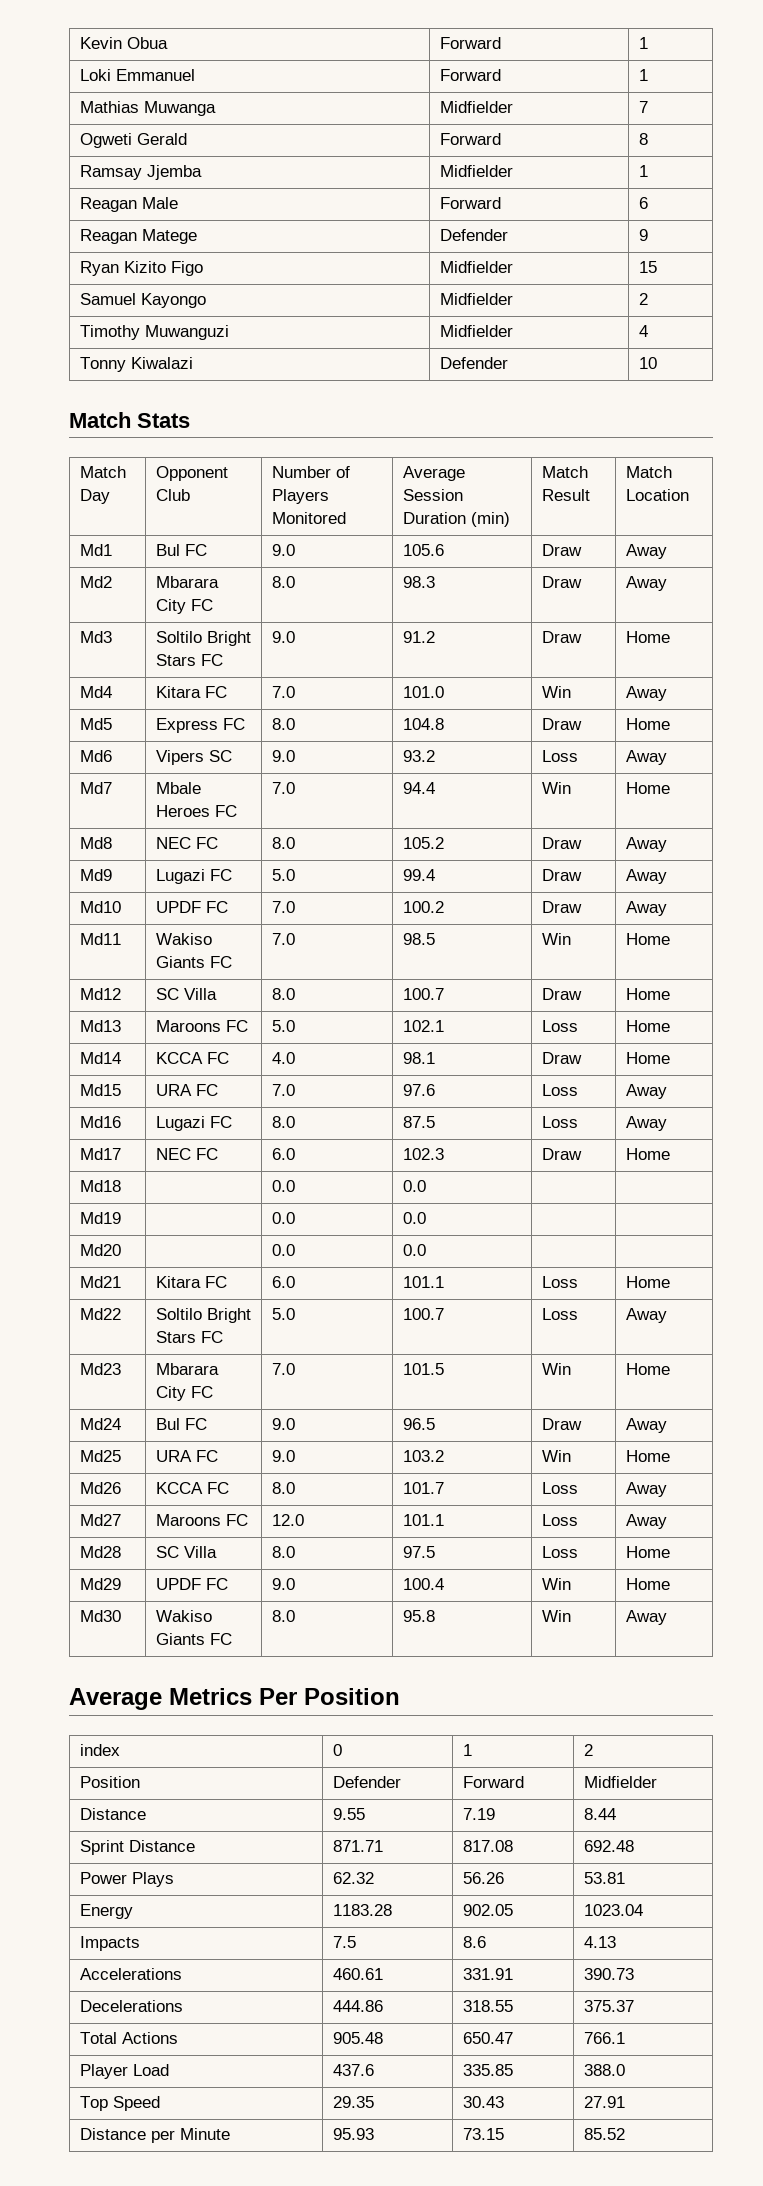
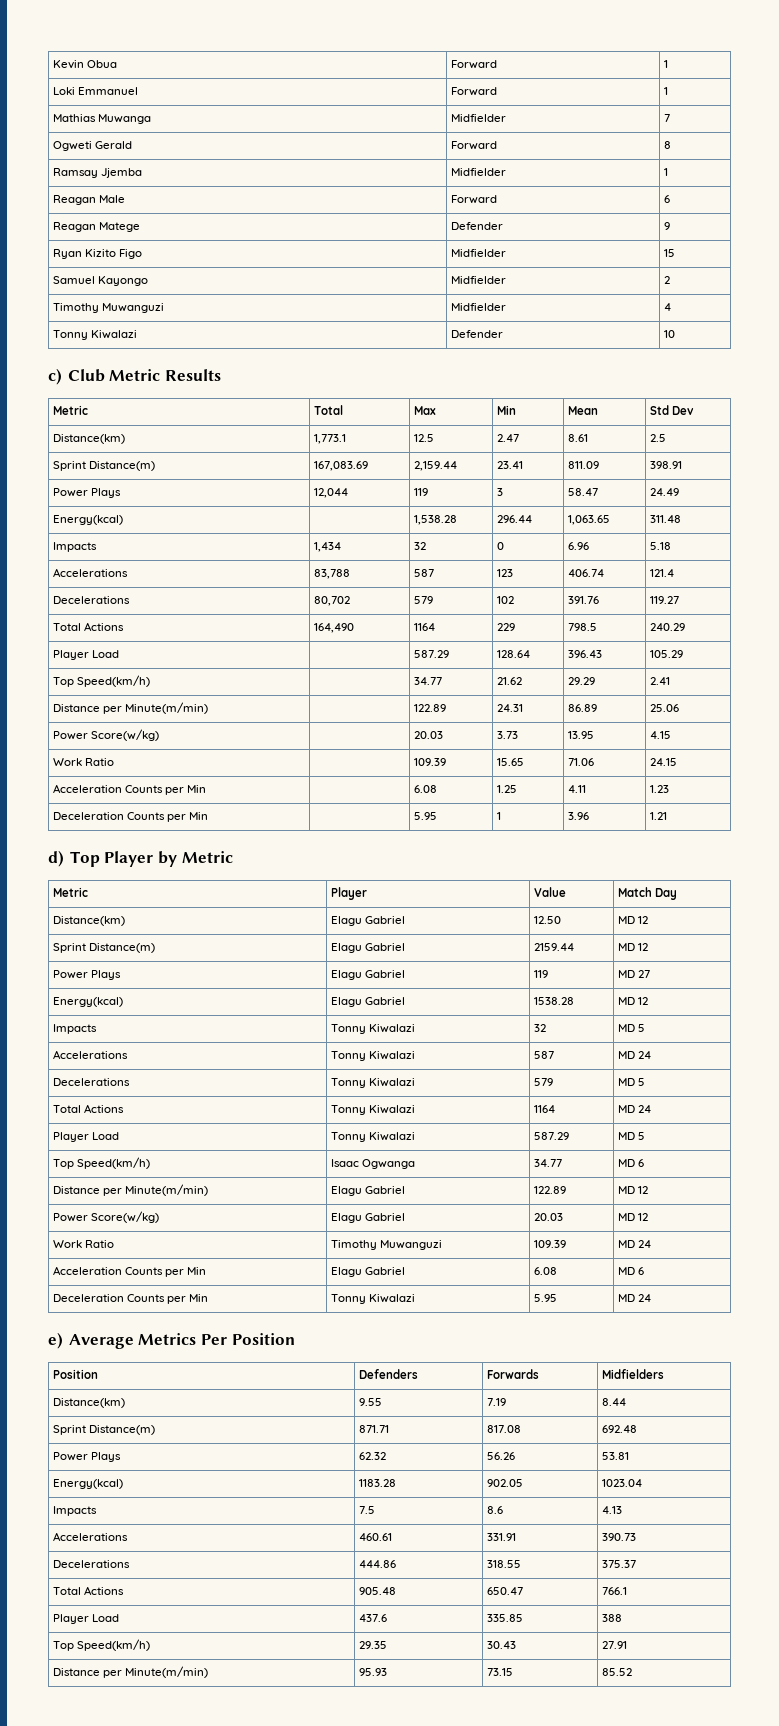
[69,412,190,428] [79,466,126,478] [79,489,110,504] [155,466,228,481] [155,489,190,501] [271,466,350,478] [271,489,329,504] [271,512,346,524] [402,466,465,481] [402,489,463,501] [402,512,510,527] [541,466,588,478] [541,489,590,501] [625,466,672,478] [625,489,689,501] [79,544,112,556] [155,544,207,556] [271,544,295,556] [402,544,444,556] [541,544,582,556] [625,544,667,559] [79,576,112,588] [155,576,219,588] [155,599,213,614] [271,576,295,588] [402,576,435,588] [541,576,582,588] [625,576,667,591] [79,631,112,643] [155,631,251,646] [155,654,223,666] [271,631,295,643] [402,631,435,643] [541,631,582,643] [625,631,670,643] [79,686,112,698] [155,686,227,698] [271,686,295,698] [402,686,444,698] [541,686,571,698] [625,686,667,701] [79,718,112,730] [155,718,245,733] [271,718,295,730] [402,718,444,730] [541,718,582,730] [625,718,670,730] [79,750,112,762] [155,750,232,765] [271,750,295,762] [402,750,435,762] [541,750,578,762] [625,750,667,765] [79,782,112,794] [155,782,201,794] [155,805,237,817] [271,782,295,794] [402,782,435,794] [541,782,571,794] [625,782,670,794] [79,837,112,849] [155,837,218,849] [271,837,295,849] [402,837,444,849] [541,837,582,849] [625,837,667,852] [79,869,112,881] [155,869,232,884] [271,869,295,881] [402,869,435,881] [541,869,582,881] [625,869,667,884] [79,901,121,913] [155,901,228,913] [271,901,295,913] [402,901,444,913] [541,901,582,913] [625,901,667,916] [79,933,121,945] [155,933,212,945] [155,956,232,968] [271,933,295,945] [402,933,435,945] [541,933,571,945] [625,933,670,945] [79,988,121,1000] [155,988,217,1000] [271,988,295,1000] [402,988,444,1000] [541,988,582,1000] [625,988,670,1000] [79,1020,121,1032] [155,1020,248,1032] [271,1020,295,1032] [402,1020,444,1032] [541,1020,578,1032] [625,1020,670,1032] [79,1052,121,1064] [155,1052,229,1064] [271,1052,295,1064] [402,1052,435,1064] [541,1052,582,1064] [625,1052,670,1064] [79,1084,121,1096] [155,1084,218,1096] [271,1084,295,1096] [402,1084,435,1096] [541,1084,578,1096] [625,1084,667,1099] [79,1116,121,1128] [155,1116,232,1131] [271,1116,295,1128] [402,1116,435,1128] [541,1116,578,1128] [625,1116,667,1131] [79,1148,121,1160] [155,1148,218,1160] [271,1148,295,1160] [402,1148,444,1160] [541,1148,582,1160] [625,1148,670,1160] [79,1180,121,1192] [271,1180,295,1192] [402,1180,426,1192] [79,1212,121,1224] [271,1212,295,1224] [402,1212,426,1224] [79,1244,121,1256] [271,1244,295,1256] [402,1244,426,1256] [79,1276,121,1288] [155,1276,227,1288] [271,1276,295,1288] [402,1276,444,1288] [541,1276,578,1288] [625,1276,670,1288] [79,1308,121,1320] [155,1308,251,1323] [155,1331,223,1343] [271,1308,295,1320] [402,1308,444,1320] [541,1308,578,1320] [625,1308,667,1323] [79,1363,121,1375] [155,1363,219,1375] [155,1386,213,1401] [271,1363,295,1375] [402,1363,444,1375] [541,1363,571,1375] [625,1363,670,1375] [79,1418,121,1430] [155,1418,207,1430] [271,1418,295,1430] [402,1418,435,1430] [541,1418,582,1430] [625,1418,667,1433] [79,1450,121,1462] [155,1450,218,1462] [271,1450,295,1462] [402,1450,444,1462] [541,1450,571,1462] [625,1450,670,1462] [79,1482,121,1494] [155,1482,229,1494] [271,1482,295,1494] [402,1482,444,1494] [541,1482,578,1494] [625,1482,667,1497] [79,1514,121,1526] [155,1514,248,1526] [271,1514,304,1526] [402,1514,444,1526] [541,1514,578,1526] [625,1514,667,1529] [79,1546,121,1558] [155,1546,217,1558] [271,1546,295,1558] [402,1546,435,1558] [541,1546,578,1558] [625,1546,670,1558] [79,1578,121,1590] [155,1578,228,1590] [271,1578,295,1590] [402,1578,444,1590] [541,1578,571,1590] [625,1578,670,1590] [79,1610,121,1622] [155,1610,212,1622] [155,1633,232,1645] [271,1610,295,1622] [402,1610,435,1622] [541,1610,571,1622] [625,1610,667,1625] [69,1688,400,1710] [79,1744,120,1756] [332,1744,342,1756] [462,1744,472,1756] [583,1744,593,1756] [79,1776,140,1788] [332,1776,401,1788] [462,1776,524,1788] [583,1776,657,1788] [79,1808,146,1820] Match Stats // Match Day | Opponent Club | Number of Players Monitored | Average Session Duration (min) | Match Result | Match Location // Md1 | Bul FC | 9.0 | 105.6 | Draw | Away // Md2 | Mbarara City FC | 8.0 | 98.3 | Draw | Away // Md3 | Soltilo Bright Stars FC | 9.0 | 91.2 | Draw | Home // Md4 | Kitara FC | 7.0 | 101.0 | Win | Away // Md5 | Express FC | 8.0 | 104.8 | Draw | Home // Md6 | Vipers SC | 9.0 | 93.2 | Loss | Away // Md7 | Mbale Heroes FC | 7.0 | 94.4 | Win | Home // Md8 | NEC FC | 8.0 | 105.2 | Draw | Away // Md9 | Lugazi FC | 5.0 | 99.4 | Draw | Away // Md10 | UPDF FC | 7.0 | 100.2 | Draw | Away // Md11 | Wakiso Giants FC | 7.0 | 98.5 | Win | Home // Md12 | SC Villa | 8.0 | 100.7 | Draw | Home // Md13 | Maroons FC | 5.0 | 102.1 | Loss | Home // Md14 | KCCA FC | 4.0 | 98.1 | Draw | Home // Md15 | URA FC | 7.0 | 97.6 | Loss | Away // Md16 | Lugazi FC | 8.0 | 87.5 | Loss | Away // Md17 | NEC FC | 6.0 | 102.3 | Draw | Home // Md18 | | 0.0 | 0.0 | | // Md19 | | 0.0 | 0.0 | | // Md20 | | 0.0 | 0.0 | | // Md21 | Kitara FC | 6.0 | 101.1 | Loss | Home // Md22 | Soltilo Bright Stars FC | 5.0 | 100.7 | Loss | Away // Md23 | Mbarara City FC | 7.0 | 101.5 | Win | Home // Md24 | Bul FC | 9.0 | 96.5 | Draw | Away // Md25 | URA FC | 9.0 | 103.2 | Win | Home // Md26 | KCCA FC | 8.0 | 101.7 | Loss | Away // Md27 | Maroons FC | 12.0 | 101.1 | Loss | Away // Md28 | SC Villa | 8.0 | 97.5 | Loss | Home // Md29 | UPDF FC | 9.0 | 100.4 | Win | Home // Md30 | Wakiso Giants FC | 8.0 | 95.8 | Win | Away // Average Metrics Per Position // index | 0 | 1 | 2 // Position | Defender | Forward | Midfielder // Distance -> [48,368,221,385] [52,405,88,415] [313,405,343,415] [413,406,436,415] [496,405,516,415] [567,406,598,415] [649,405,694,415] [52,434,125,444] [313,434,346,444] [413,434,434,442] [496,434,519,442] [567,434,588,442] [649,434,666,442] [52,461,155,471] [313,461,368,471] [413,461,457,471] [496,461,523,469] [567,461,599,469] [649,461,682,469] [52,488,121,498] [313,488,348,498] [413,488,428,496] [496,488,503,496] [567,488,598,496] [649,488,679,496] [52,515,123,525] [413,515,457,525] [496,515,532,523] [567,515,610,525] [649,515,681,523] [52,542,97,552] [313,542,341,552] [413,542,426,550] [496,542,504,550] [567,542,589,550] [649,542,671,550] [52,568,128,577] [313,569,350,579] [413,569,434,577] [496,569,513,577] [567,569,604,577] [649,569,674,577] [52,596,130,604] [313,596,350,606] [413,596,433,604] [496,596,514,604] [567,596,599,604] [649,596,679,604] [52,622,124,631] [313,623,354,633] [413,623,435,631] [496,623,515,631] [567,623,597,631] [649,623,685,631] [52,650,119,660] [413,650,449,658] [496,650,530,658] [567,650,602,658] [649,650,683,658] [52,675,150,687] [413,677,442,685] [496,677,522,685] [567,677,595,685] [649,677,670,685] [52,702,209,714] [413,704,446,712] [496,704,523,712] [567,704,597,712] [649,704,679,712] [52,729,159,741] [413,731,443,739] [496,731,518,739] [567,731,594,739] [649,731,671,739] [52,758,114,766] [413,758,446,766] [496,758,524,766] [567,758,594,766] [649,758,677,766] [52,784,207,795] [413,785,437,793] [496,785,517,793] [567,785,586,793] [649,785,669,793] [52,812,209,822] [413,812,437,820] [496,812,501,820] [567,812,589,820] [649,812,667,820] [48,850,233,867] [52,887,88,897] [330,887,367,900] [533,887,566,897] [617,887,677,900] [52,916,125,926] [330,916,405,926] [533,916,561,924] [617,916,648,924] [52,943,155,953] [330,943,405,953] [533,943,574,951] [617,943,648,951] [52,970,121,980] [330,970,405,980] [533,970,548,978] [617,970,650,978] [52,997,123,1007] [330,997,405,1007] [533,997,574,1005] [617,997,648,1005] [52,1024,97,1034] [330,1024,415,1034] [533,1024,546,1032] [617,1024,645,1032] [52,1050,128,1059] [330,1051,415,1061] [533,1051,554,1059] [617,1051,651,1059] [52,1078,130,1086] [330,1078,415,1088] [533,1078,553,1086] [617,1078,645,1086] [52,1104,124,1113] [330,1105,415,1115] [533,1105,555,1113] [617,1105,651,1113] [52,1132,119,1142] [330,1132,415,1142] [533,1132,569,1140] [617,1132,645,1140] [52,1157,150,1169] [330,1159,415,1169] [533,1159,562,1167] [617,1159,644,1167] [52,1184,209,1196] [330,1186,405,1196] [533,1186,566,1194] [617,1186,648,1194] [52,1211,159,1223] [330,1213,405,1223] [533,1213,563,1221] [617,1213,648,1221] [52,1240,114,1248] [330,1240,442,1250] [533,1240,566,1248] [617,1240,651,1248] [52,1266,207,1277] [330,1267,405,1277] [533,1267,557,1275] [617,1267,644,1275] [52,1294,209,1304] [330,1294,415,1304] [533,1294,557,1302] [617,1294,651,1302] [48,1332,295,1349] [52,1369,98,1379] [358,1369,418,1379] [486,1369,539,1379] [601,1369,664,1379] [52,1398,125,1408] c) Club Metric Results // Metric | Total | Max | Min | Mean | Std Dev // Distance(km) | 1,773.1 | 12.5 | 2.47 | 8.61 | 2.5 // Sprint Distance(m) | 167,083.69 | 2,159.44 | 23.41 | 811.09 | 398.91 // Power Plays | 12,044 | 119 | 3 | 58.47 | 24.49 // Energy(kcal) | | 1,538.28 | 296.44 | 1,063.65 | 311.48 // Impacts | 1,434 | 32 | 0 | 6.96 | 5.18 // Accelerations | 83,788 | 587 | 123 | 406.74 | 121.4 // Decelerations | 80,702 | 579 | 102 | 391.76 | 119.27 // Total Actions | 164,490 | 1164 | 229 | 798.5 | 240.29 // Player Load | | 587.29 | 128.64 | 396.43 | 105.29 // Top Speed(km/h) | | 34.77 | 21.62 | 29.29 | 2.41 // Distance per Minute(m/min) | | 122.89 | 24.31 | 86.89 | 25.06 // Power Score(w/kg) | | 20.03 | 3.73 | 13.95 | 4.15 // Work Ratio | | 109.39 | 15.65 | 71.06 | 24.15 // Acceleration Counts per Min | | 6.08 | 1.25 | 4.11 | 1.23 // Deceleration Counts per Min | | 5.95 | 1 | 3.96 | 1.21 // d) Top Player by Metric // Metric | Player | Value | Match Day // Distance(km) | Elagu Gabriel | 12.50 | MD 12 // Sprint Distance(m) | Elagu Gabriel | 2159.44 | MD 12 // Power Plays | Elagu Gabriel | 119 | MD 27 // Energy(kcal) | Elagu Gabriel | 1538.28 | MD 12 // Impacts | Tonny Kiwalazi | 32 | MD 5 // Accelerations | Tonny Kiwalazi | 587 | MD 24 // Decelerations | Tonny Kiwalazi | 579 | MD 5 // Total Actions | Tonny Kiwalazi | 1164 | MD 24 // Player Load | Tonny Kiwalazi | 587.29 | MD 5 // Top Speed(km/h) | Isaac Ogwanga | 34.77 | MD 6 // Distance per Minute(m/min) | Elagu Gabriel | 122.89 | MD 12 // Power Score(w/kg) | Elagu Gabriel | 20.03 | MD 12 // Work Ratio | Timothy Muwanguzi | 109.39 | MD 24 // Acceleration Counts per Min | Elagu Gabriel | 6.08 | MD 6 // Deceleration Counts per Min | Tonny Kiwalazi | 5.95 | MD 24 // e) Average Metrics Per Position // Position | Defenders | Forwards | Midfielders // Distance(km)
[128,1840,195,1852] Distance -> [88,1425,155,1435] Distance(m)
[79,1904,133,1919] Energy -> [52,1479,123,1489] Energy(kcal)
[583,2064,625,2076] [79,2096,160,2111] 388.0 // Top Speed -> [601,1614,622,1622] [52,1639,150,1651] 388 // Top Speed(km/h)
[179,2128,230,2140] Minute -> [125,1666,209,1678] Minute(m/min)

